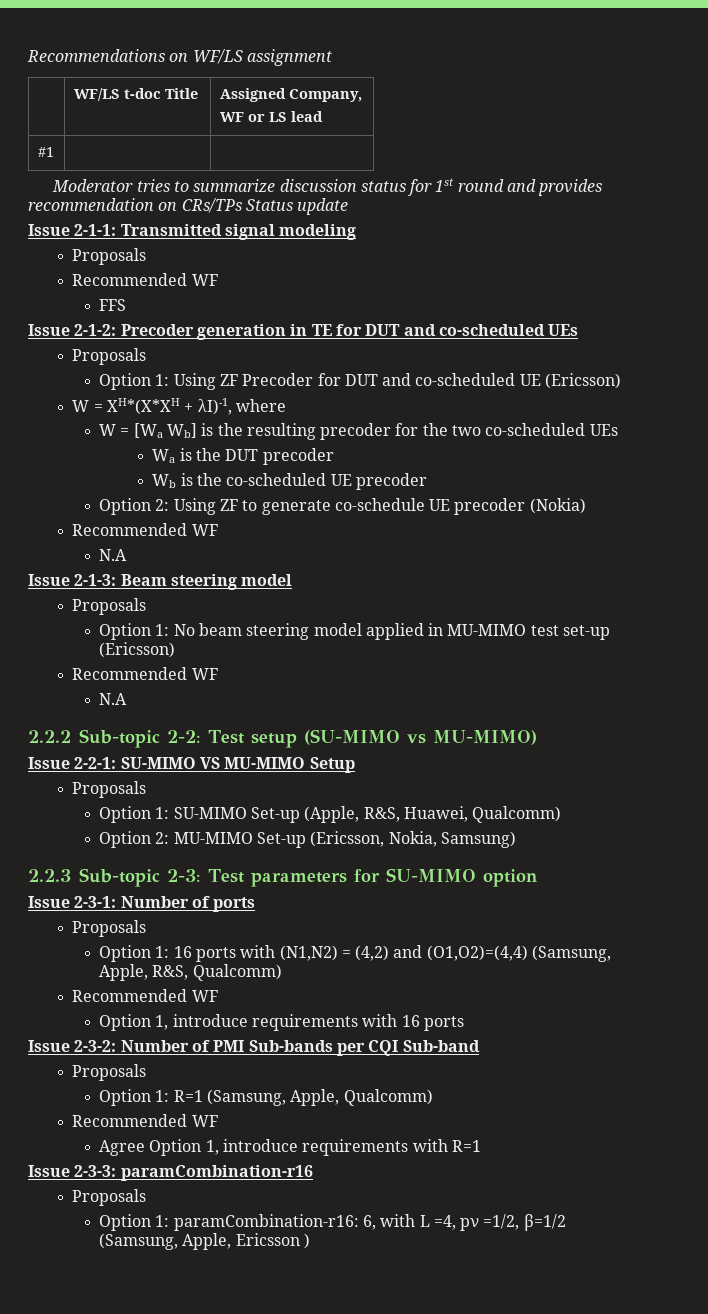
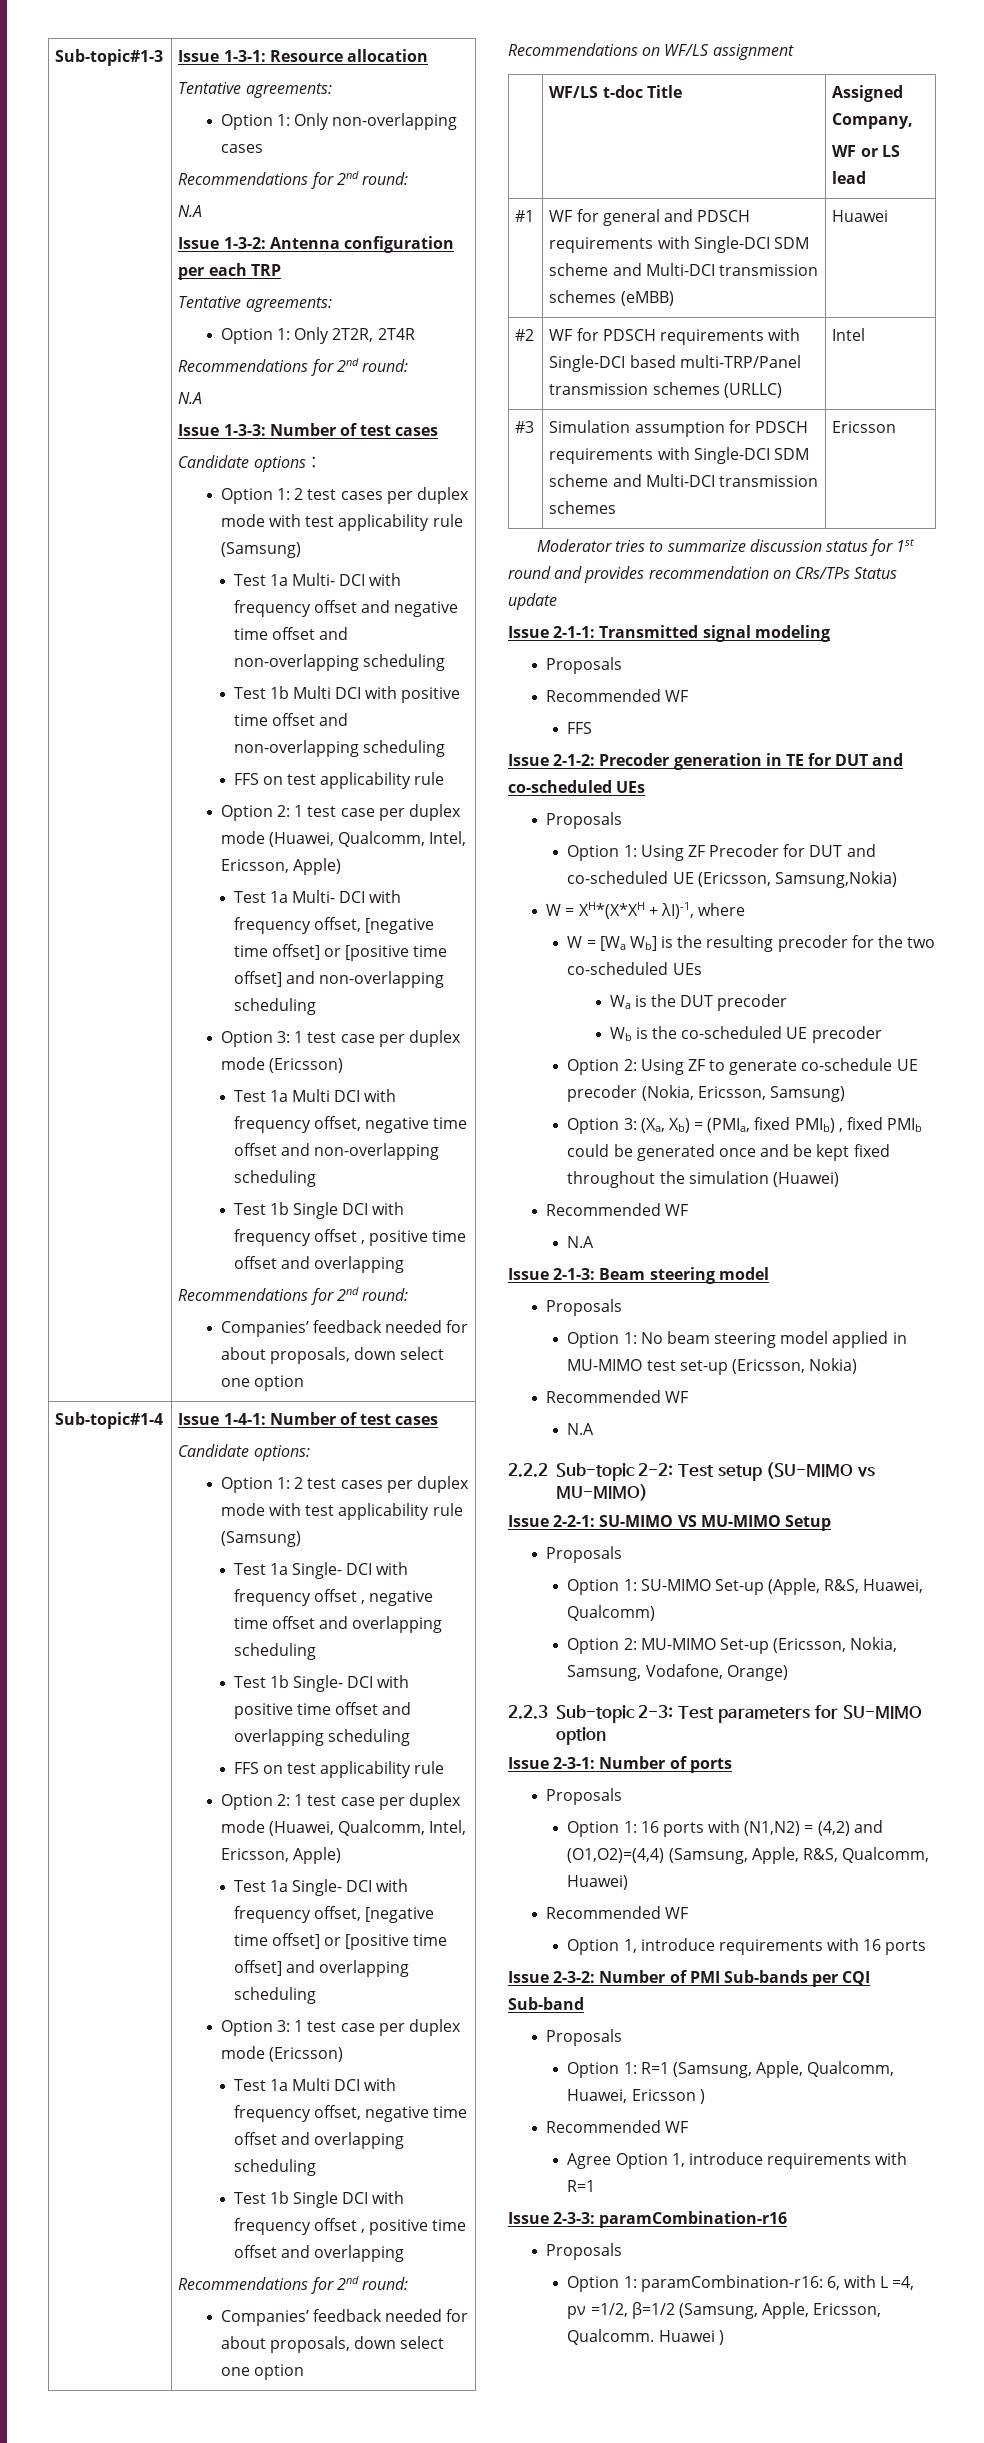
(27, 55) none -> [55,49,164,66] [178,49,428,62] [178,82,332,98] [220,113,458,130] [220,144,263,153] [178,171,408,189] [178,205,203,217] [178,236,454,253] [178,263,281,280] [178,296,332,312] [220,327,415,344] [178,358,408,376] [178,392,203,404] [178,423,439,436] [178,455,322,472] [220,487,469,504] [220,514,463,531] [220,542,301,558] [233,573,402,586] [233,600,459,617] [233,627,348,640] [233,654,445,671] [233,686,461,703] [233,713,348,726] [233,740,445,757] [233,772,445,789] [220,804,461,821] [220,831,467,847] [220,858,342,875] [233,890,402,903] [233,917,434,934] [233,944,448,961] [233,971,444,988] [233,998,316,1015] [220,1030,461,1047] [220,1057,344,1073] [233,1089,397,1102] [233,1116,468,1133] [233,1143,439,1160] [233,1170,316,1187] [233,1202,405,1219] [233,1229,467,1246] [233,1256,404,1273] [178,1287,408,1305] [220,1320,469,1337] [220,1347,445,1364] [220,1375,305,1391] [55,1412,164,1429] [178,1412,439,1425] [178,1444,310,1461] [220,1476,469,1493] [220,1503,463,1520] [220,1531,301,1547] [233,1562,409,1579] [233,1589,434,1606] [233,1616,443,1633] [233,1643,316,1660] [233,1675,410,1692] [233,1702,412,1719] [233,1729,410,1746] [233,1761,445,1778] [220,1793,461,1810] [220,1820,467,1836] [220,1847,342,1864] [233,1879,409,1896] [233,1906,434,1923] [233,1933,448,1950] [233,1960,409,1977] [233,1987,316,2004] [220,2019,461,2036] [220,2046,344,2062] [233,2078,397,2091] [233,2105,468,2122] [233,2132,404,2149] [233,2159,316,2176] [233,2191,405,2208] [233,2218,467,2235] [233,2245,404,2262] [178,2276,408,2294] [220,2309,469,2326] [220,2336,445,2353] [220,2364,305,2380] Sub-topic#1-3 | Issue 1-3-1: Resource allocation // Tentative agreements: // Option 1: Only non-overlapping cases // Recommendations for 2nd round: // N.A // Issue 1-3-2: Antenna configuration per each TRP // Tentative agreements: // Option 1: Only 2T2R, 2T4R // Recommendations for 2nd round: // N.A // Issue 1-3-3: Number of test cases // Candidate options： // Option 1: 2 test cases per duplex mode with test applicability rule (Samsung) // Test 1a Multi- DCI with frequency offset and negative time offset and non-overlapping scheduling // Test 1b Multi DCI with positive time offset and non-overlapping scheduling // FFS on test applicability rule // Option 2: 1 test case per duplex mode (Huawei, Qualcomm, Intel, Ericsson, Apple) // Test 1a Multi- DCI with frequency offset, [negative time offset] or [positive time offset] and non-overlapping scheduling // Option 3: 1 test case per duplex mode (Ericsson) // Test 1a Multi DCI with frequency offset, negative time offset and non-overlapping scheduling // Test 1b Single DCI with frequency offset , positive time offset and overlapping // Recommendations for 2nd round: // Companies’ feedback needed for about proposals, down select one option // Sub-topic#1-4 | Issue 1-4-1: Number of test cases // Candidate options: // Option 1: 2 test cases per duplex mode with test applicability rule (Samsung) // Test 1a Single- DCI with frequency offset , negative time offset and overlapping scheduling // Test 1b Single- DCI with positive time offset and overlapping scheduling // FFS on test applicability rule // Option 2: 1 test case per duplex mode (Huawei, Qualcomm, Intel, Ericsson, Apple) // Test 1a Single- DCI with frequency offset, [negative time offset] or [positive time offset] and overlapping scheduling // Option 3: 1 test case per duplex mode (Ericsson) // Test 1a Multi DCI with frequency offset, negative time offset and overlapping scheduling // Test 1b Single DCI with frequency offset , positive time offset and overlapping // Recommendations for 2nd round: // Companies’ feedback needed for about proposals, down select one option //
(54, 152) | -> [549,209,751,226] [549,236,809,253] [549,263,818,276] [549,290,674,306] [832,210,889,222] [515,329,535,341] [549,328,801,345] [549,355,801,372] [549,382,782,398] [832,328,866,341] [515,421,535,433] [549,420,808,437] [549,447,809,464] [549,474,818,487] [549,501,617,514] [832,421,897,433] WF for general and PDSCH requirements with Single-DCI SDM scheme and Multi-DCI transmission schemes (eMBB) | Huawei // #2 | WF for PDSCH requirements with Single-DCI based multi-TRP/Panel transmission schemes (URLLC) | Intel // #3 | Simulation assumption for PDSCH requirements with Single-DCI SDM scheme and Multi-DCI transmission schemes | Ericsson
[545,373,622,389] (Ericsson) -> [697,871,897,888] (Ericsson, Samsung,Nokia)
[529,498,586,514] (Nokia) -> [641,1085,845,1102] [567,1117,923,1134] [567,1144,890,1161] [567,1171,839,1188] (Nokia, Ericsson, Samsung) // Option 3: (Xa, Xb) = (PMIa, fixed PMIb) , fixed PMIb could be generated once and be kept fixed throughout the simulation (Huawei)
[98,642,175,658] (Ericsson) -> [731,1358,858,1374] (Ericsson, Nokia)
[440,831,516,848] Samsung) -> [567,1664,788,1681] Samsung, Vodafone, Orange)
[192,964,282,981] Qualcomm) -> [842,1847,930,1863] [567,1875,629,1890] Qualcomm, Huawei)
[343,1089,433,1106] Qualcomm) -> [807,2061,895,2077] [567,2089,705,2104] Qualcomm, Huawei, Ericsson )
[235,1233,300,1246] Ericsson -> [813,2303,882,2317] [567,2329,715,2345] Ericsson, Qualcomm. Huawei

